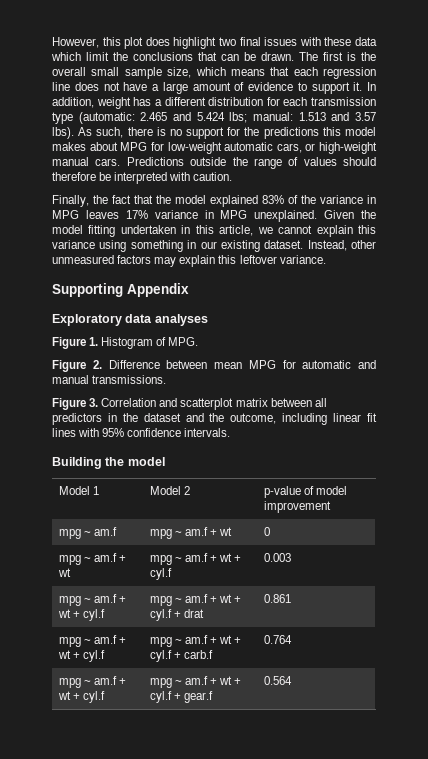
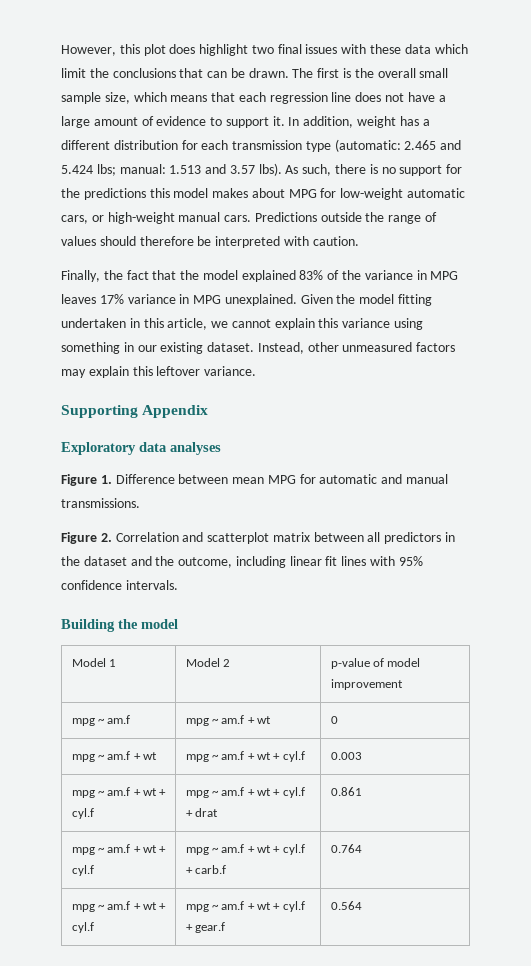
[101,337,199,349] [52,360,102,372] Histogram of MPG. // Figure 2. -> (112, 479) none
[89,398,99,407] 3. -> [100,533,112,542] 2.

